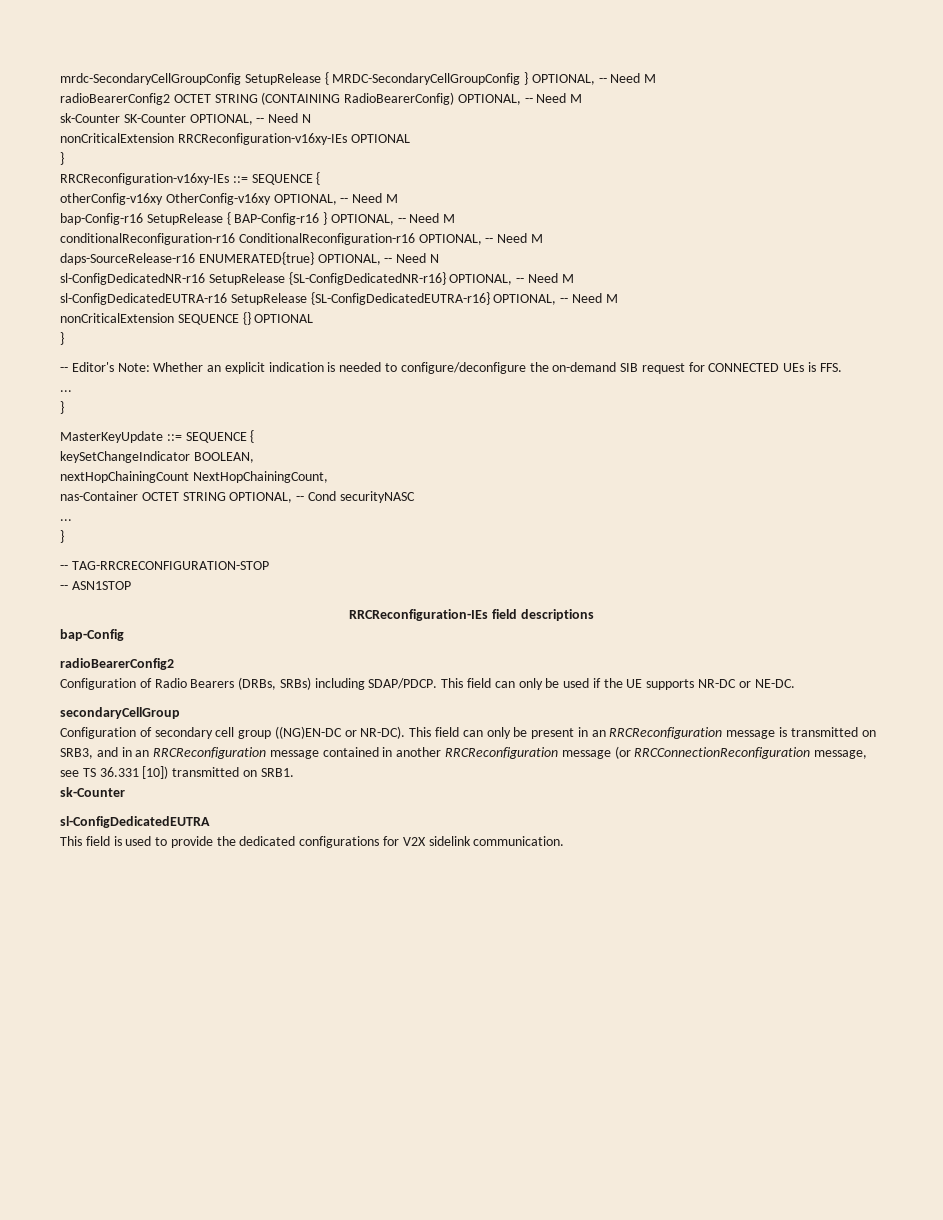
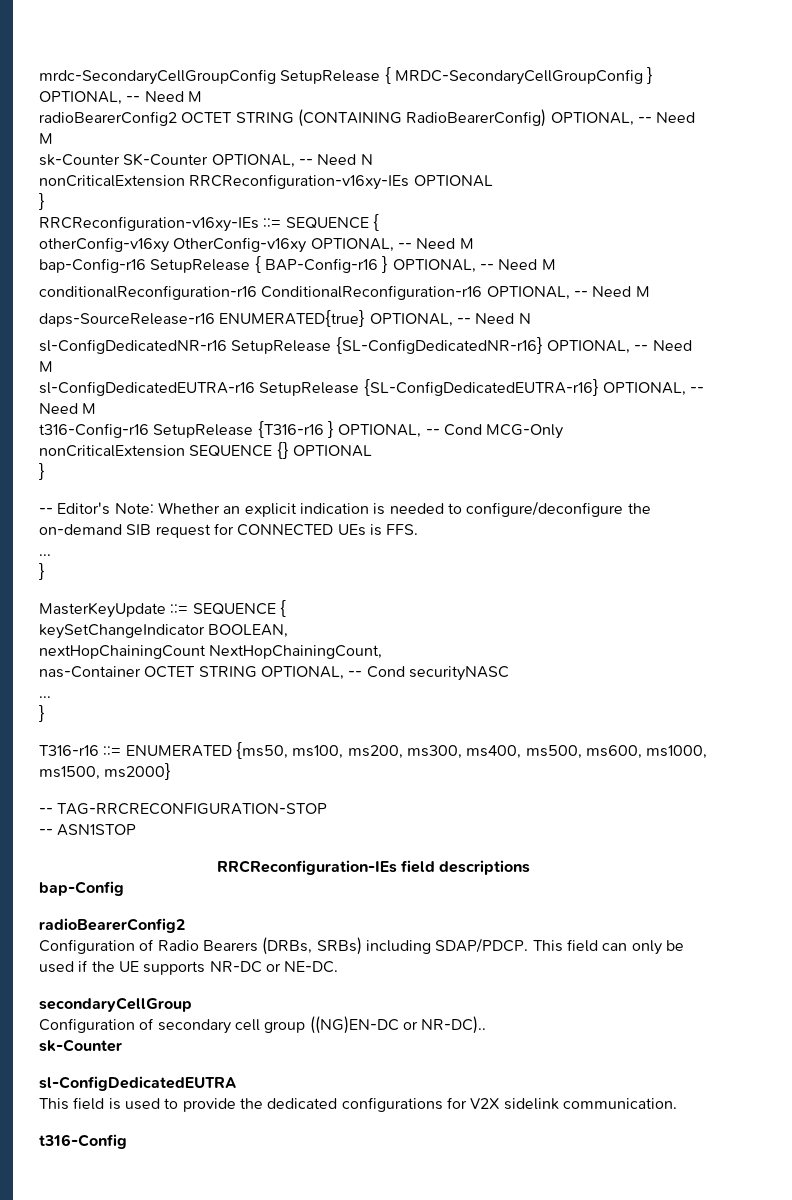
(618, 298) none -> [39,421,564,439] t316-Config-r16 SetupRelease {T316-r16 } OPTIONAL, -- Cond MCG-Only
(64, 536) none -> [39,742,708,759] [39,763,172,780] // T316-r16 ::= ENUMERATED {ms50, ms100, ms200, ms300, ms400, ms500, ms600, ms1000, ms1500, ms2000}
[360,726,876,739] [60,746,868,759] [60,766,294,779] NR-DC). This field can only be present in an RRCReconfiguration message is transmitted on SRB3, and in an RRCReconfiguration message contained in another RRCReconfiguration message (or RRCConnectionReconfiguration message, see TS 36.331 [10]) transmitted on SRB1. -> [421,1016,487,1034] NR-DC)..
(565, 841) none -> [39,1134,127,1149] // t316-Config

